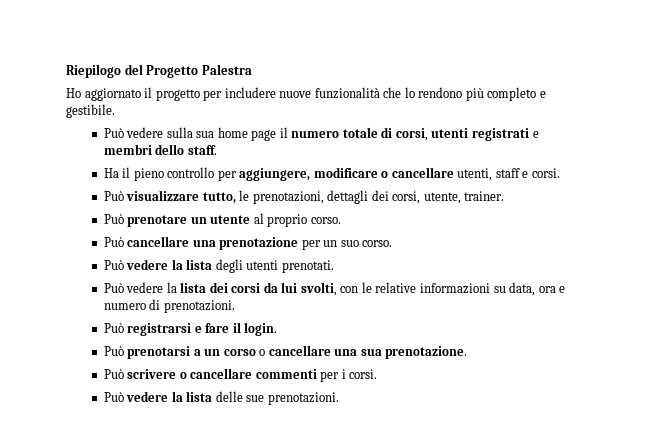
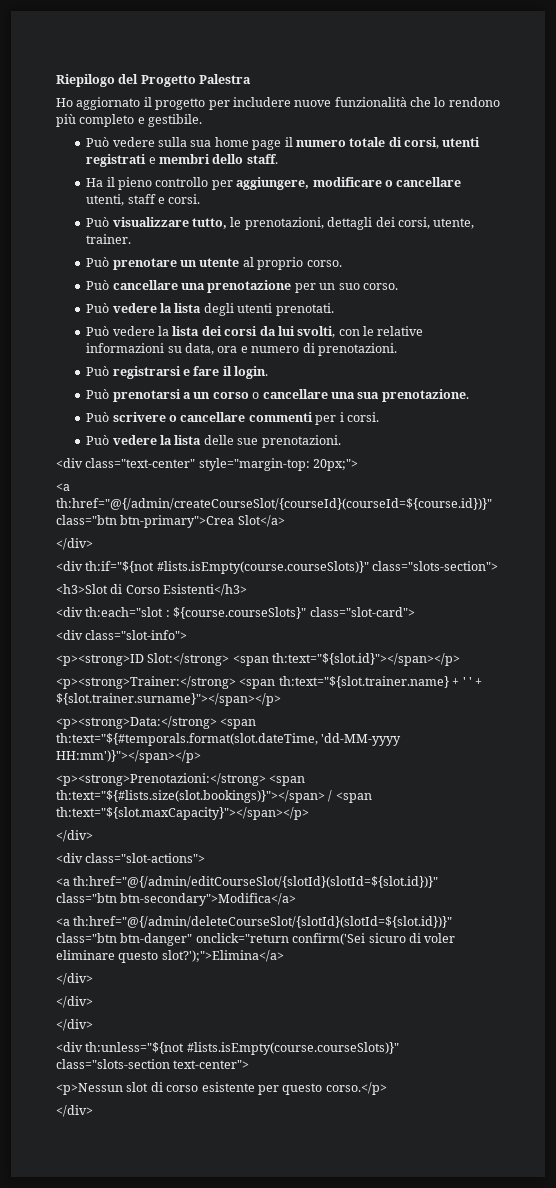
(339, 398) none -> [56,458,359,471] [56,483,70,491] [56,498,492,510] [56,515,285,528] [56,538,93,550] [56,561,499,574] [56,584,248,596] [56,607,415,619] [56,630,188,640] [56,653,461,666] [56,676,483,689] [56,693,281,706] [56,716,257,729] [56,733,402,746] [56,750,201,763] [56,773,306,786] [56,790,372,803] [56,807,309,820] [56,830,93,842] [56,853,206,863] [56,876,439,888] [56,893,297,906] [56,916,453,928] [56,933,456,946] [56,950,284,963] [56,973,93,985] [56,996,93,1008] [56,1019,93,1031] [56,1042,399,1055] [56,1059,250,1069] [56,1082,387,1095] [56,1105,93,1117] // <div class="text-center" style="margin-top: 20px;"> // <a th:href="@{/admin/createCourseSlot/{courseId}(courseId=${course.id})}" class="btn btn-primary">Crea Slot</a> // </div> // <div th:if="${not #lists.isEmpty(course.courseSlots)}" class="slots-section"> // <h3>Slot di Corso Esistenti</h3> // <div th:each="slot : ${course.courseSlots}" class="slot-card"> // <div class="slot-info"> // <p><strong>ID Slot:</strong> <span th:text="${slot.id}"></span></p> // <p><strong>Trainer:</strong> <span th:text="${slot.trainer.name} + ' ' + ${slot.trainer.surname}"></span></p> // <p><strong>Data:</strong> <span th:text="${#temporals.format(slot.dateTime, 'dd-MM-yyyy HH:mm')}"></span></p> // <p><strong>Prenotazioni:</strong> <span th:text="${#lists.size(slot.bookings)}"></span> / <span th:text="${slot.maxCapacity}"></span></p> // </div> // <div class="slot-actions"> // <a th:href="@{/admin/editCourseSlot/{slotId}(slotId=${slot.id})}" class="btn btn-secondary">Modifica</a> // <a th:href="@{/admin/deleteCourseSlot/{slotId}(slotId=${slot.id})}" class="btn btn-danger" onclick="return confirm('Sei sicuro di voler eliminare questo slot?');">Elimina</a> // </div> // </div> // </div> // <div th:unless="${not #lists.isEmpty(course.courseSlots)}" class="slots-section text-center"> // <p>Nessun slot di corso esistente per questo corso.</p> // </div>

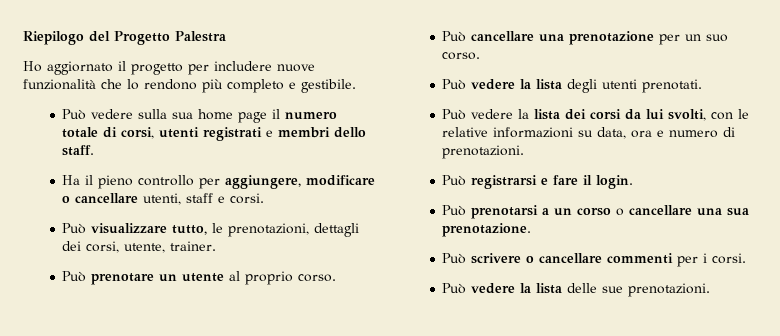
[56,458,359,471] [56,483,70,491] [56,498,492,510] [56,515,285,528] [56,538,93,550] [56,561,499,574] [56,584,248,596] [56,607,415,619] [56,630,188,640] [56,653,461,666] [56,676,483,689] [56,693,281,706] [56,716,257,729] [56,733,402,746] [56,750,201,763] [56,773,306,786] [56,790,372,803] [56,807,309,820] [56,830,93,842] [56,853,206,863] [56,876,439,888] [56,893,297,906] [56,916,453,928] [56,933,456,946] [56,950,284,963] [56,973,93,985] [56,996,93,1008] [56,1019,93,1031] [56,1042,399,1055] [56,1059,250,1069] [56,1082,387,1095] [56,1105,93,1117] // <div class="text-center" style="margin-top: 20px;"> // <a th:href="@{/admin/createCourseSlot/{courseId}(courseId=${course.id})}" class="btn btn-primary">Crea Slot</a> // </div> // <div th:if="${not #lists.isEmpty(course.courseSlots)}" class="slots-section"> // <h3>Slot di Corso Esistenti</h3> // <div th:each="slot : ${course.courseSlots}" class="slot-card"> // <div class="slot-info"> // <p><strong>ID Slot:</strong> <span th:text="${slot.id}"></span></p> // <p><strong>Trainer:</strong> <span th:text="${slot.trainer.name} + ' ' + ${slot.trainer.surname}"></span></p> // <p><strong>Data:</strong> <span th:text="${#temporals.format(slot.dateTime, 'dd-MM-yyyy HH:mm')}"></span></p> // <p><strong>Prenotazioni:</strong> <span th:text="${#lists.size(slot.bookings)}"></span> / <span th:text="${slot.maxCapacity}"></span></p> // </div> // <div class="slot-actions"> // <a th:href="@{/admin/editCourseSlot/{slotId}(slotId=${slot.id})}" class="btn btn-secondary">Modifica</a> // <a th:href="@{/admin/deleteCourseSlot/{slotId}(slotId=${slot.id})}" class="btn btn-danger" onclick="return confirm('Sei sicuro di voler eliminare questo slot?');">Elimina</a> // </div> // </div> // </div> // <div th:unless="${not #lists.isEmpty(course.courseSlots)}" class="slots-section text-center"> // <p>Nessun slot di corso esistente per questo corso.</p> // </div> -> (711, 290) none

